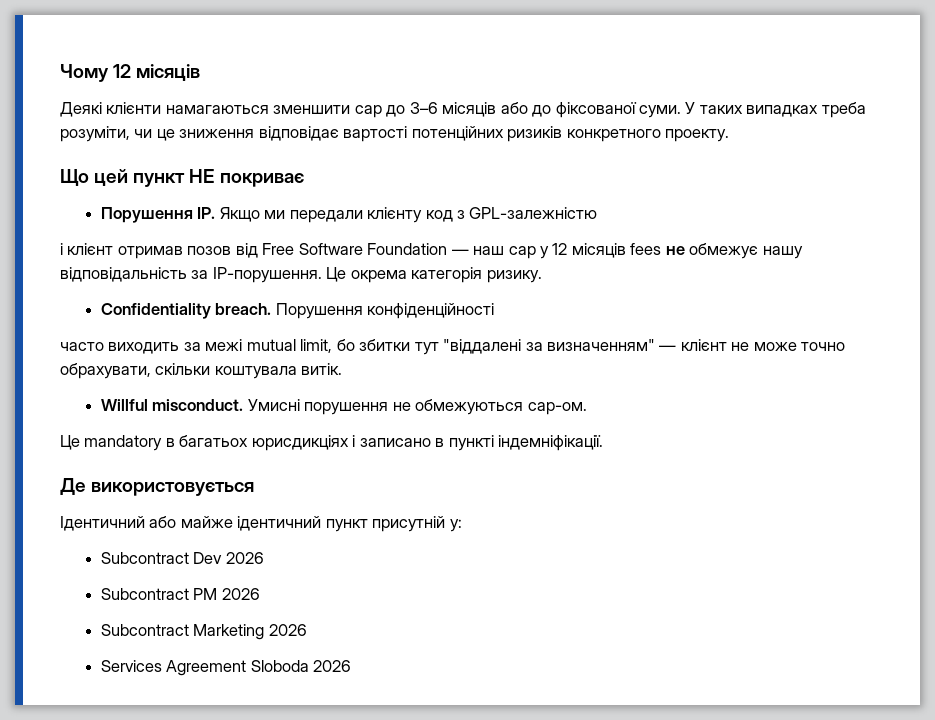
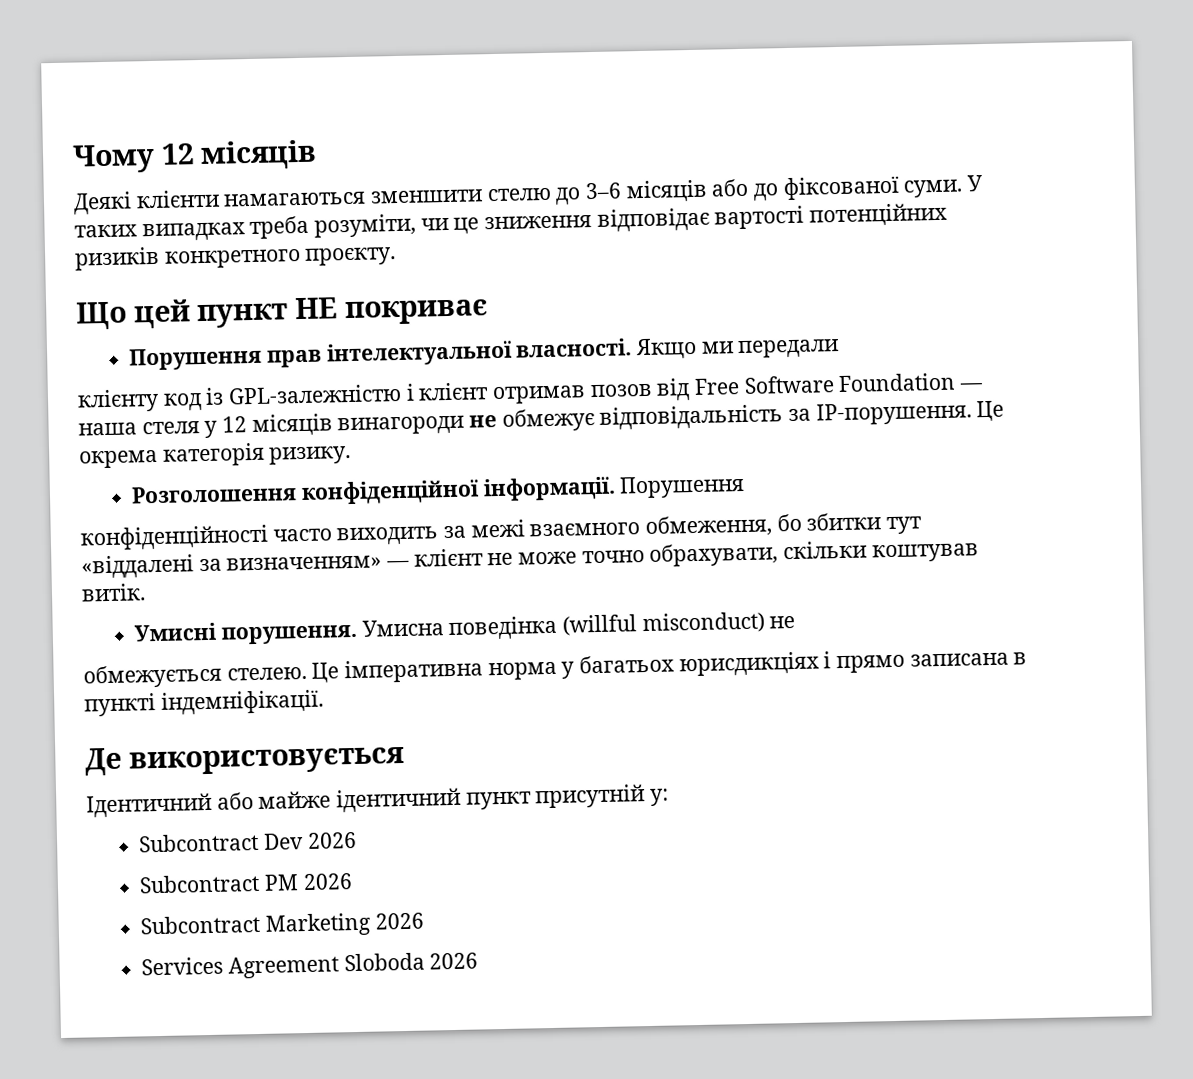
[354,105,382,118] cap -> [486,187,552,202] стелю
[665,129,730,142] проекту. -> [305,247,397,266] проєкту.
[197,207,216,219] IP. -> [266,338,633,368] прав інтелектуальної власності.
(363, 216) none -> (840, 349) //
[457,210,466,219] з -> [205,387,225,405] із
(598, 213) // -> (403, 394) none
[473,246,536,259] наш cap -> [78,421,200,436] наша стеля
[630,243,662,255] fees -> [337,415,465,436] винагороди
[762,246,803,259] нашу -> (595, 420) none
[100,303,363,319] Confidentiality breach. Порушення -> [131,474,746,506] Розголошення конфіденційної інформації. Порушення //
(495, 311) // -> (269, 537) none
[246,339,333,353] mutual limit, -> [529,514,773,538] взаємного обмеження,
[443,339,656,354] "віддалені за визначенням" -> [81,554,383,579] «віддалені за визначенням»
[214,366,297,379] коштувала -> [871,543,979,563] коштував
[100,399,587,415] [60,435,175,451] Willful misconduct. Умисні порушення не обмежуються cap-ом. // Це mandatory в -> [134,611,796,645] [83,658,575,689] Умисні порушення. Умисна поведінка (willful misconduct) не // обмежується стелею. Це імперативна норма у
[359,438,431,447] записано -> [836,652,1009,674] прямо записана

